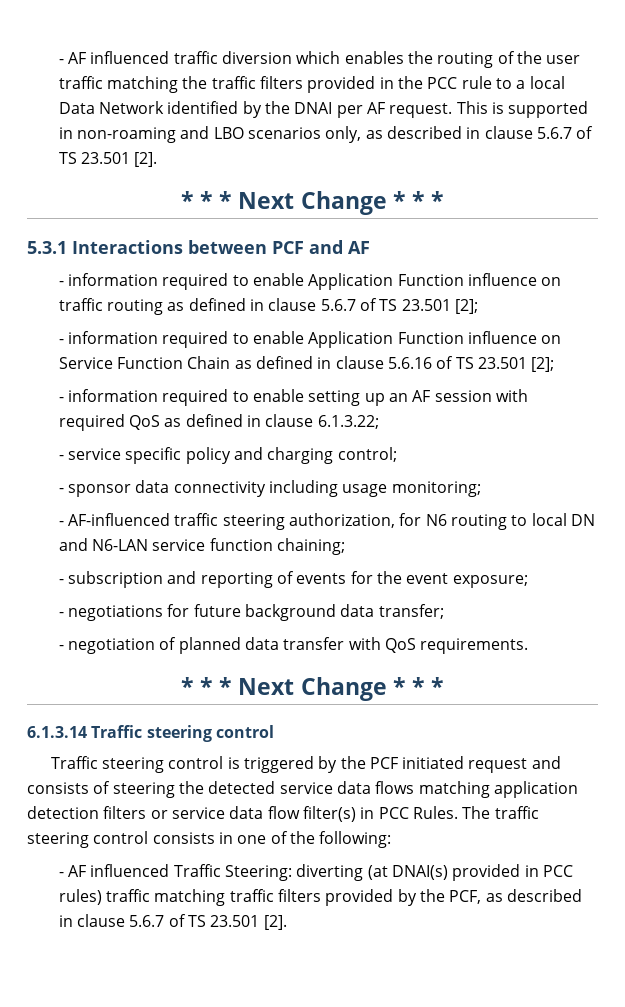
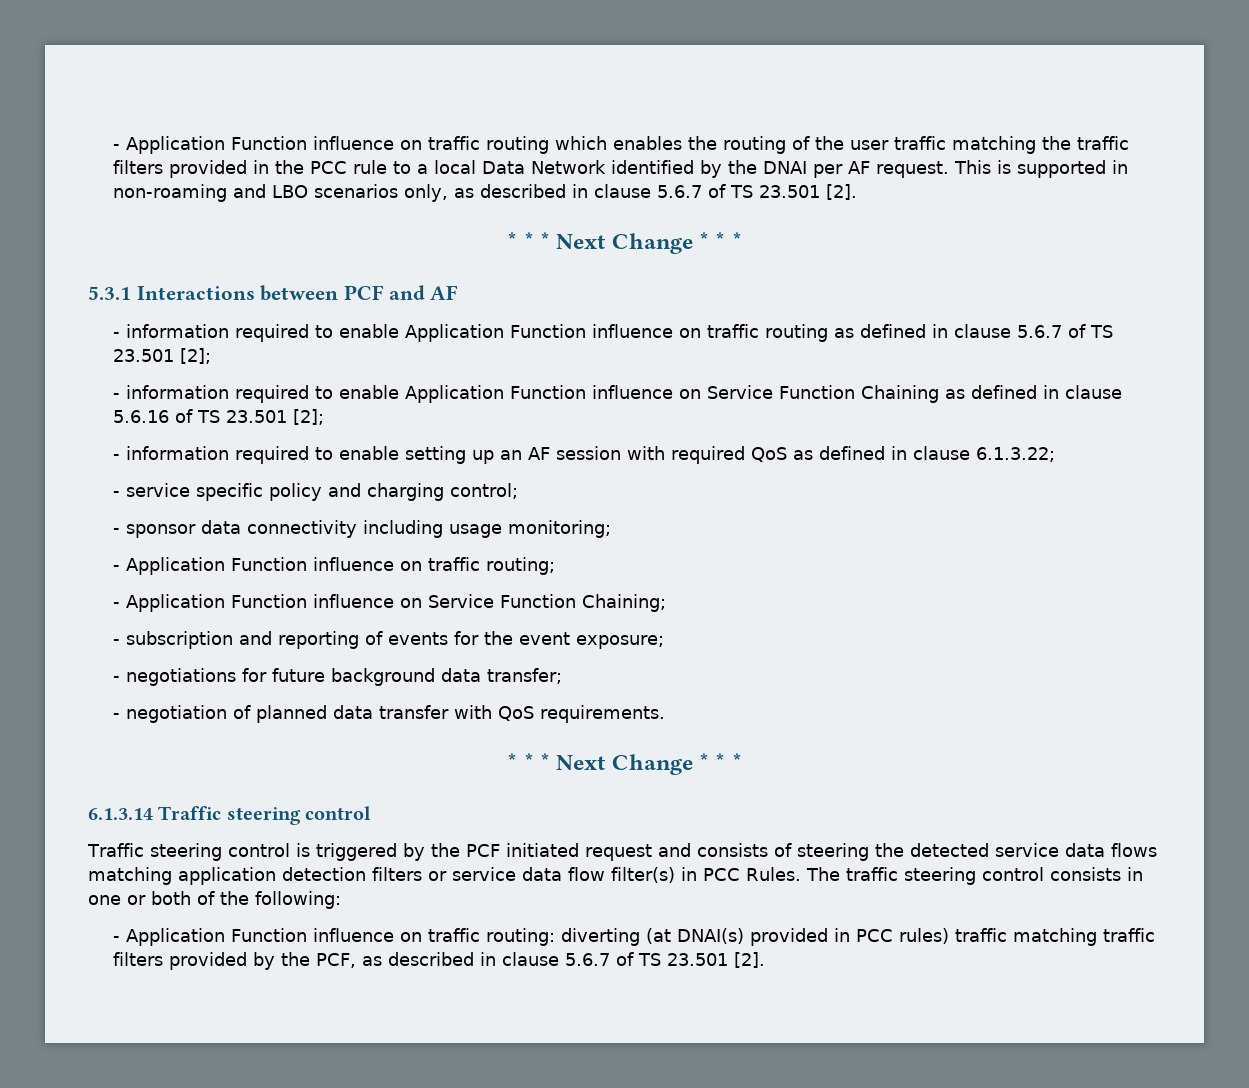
[58,51,293,64] - AF influenced traffic diversion -> [112,136,549,154] - Application Function influence on traffic routing
[187,356,231,369] Chain -> [860,385,939,403] Chaining
[68,513,596,530] [58,538,346,555] AF-influenced traffic steering authorization, for N6 routing to local DN and N6-LAN service function chaining; -> [125,557,555,575] [112,594,666,612] Application Function influence on traffic routing; // - Application Function influence on Service Function Chaining;
(267, 839) none -> [127,891,191,905] or both
[68,864,293,881] AF influenced Traffic Steering: -> [125,928,555,946] Application Function influence on traffic routing:

